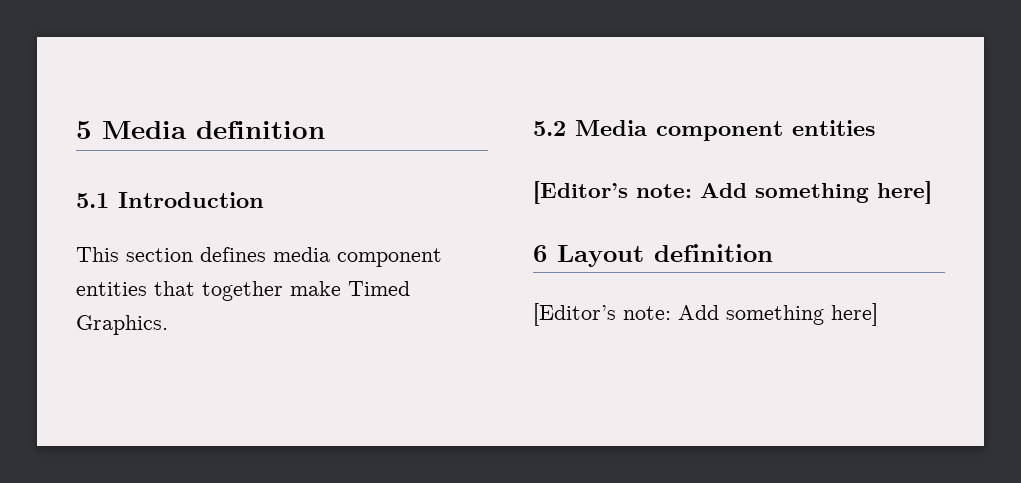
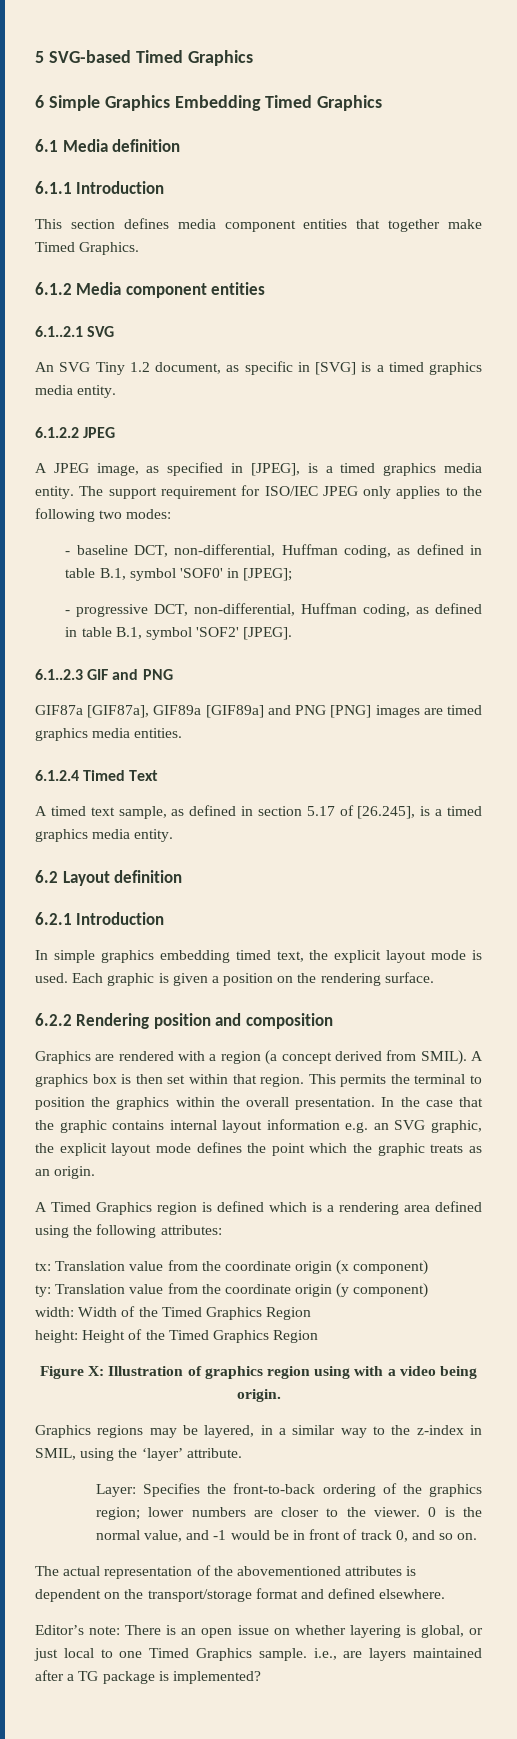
(92, 130) none -> [48,50,253,66] [35,95,383,111] [35,139,58,152] SVG-based Timed Graphics // 6 Simple Graphics Embedding Timed Graphics // 6.1
[76,193,109,208] 5.1 -> [35,181,72,194] 6.1.1
[533,121,566,136] 5.2 -> [35,282,72,295] 6.1.2
[533,181,932,204] [533,244,773,267] [533,303,878,326] [Editor’s note: Add something here] // 6 Layout definition // [Editor’s note: Add something here] -> [35,326,115,337] [35,361,482,375] [35,385,117,398] [35,427,116,438] [35,462,482,476] [35,485,483,499] [35,508,172,522] [65,544,482,558] [65,568,293,581] [65,603,482,617] [65,627,293,640] [35,669,173,680] [35,705,483,718] [35,728,183,741] [35,770,159,781] [35,805,483,819] [35,829,174,842] [35,870,183,886] [35,912,165,925] [35,950,482,963] [35,972,434,986] [35,1013,333,1029] [35,1050,484,1065] [35,1074,482,1087] [35,1097,483,1110] [35,1119,482,1133] [35,1142,482,1156] [35,1166,96,1179] [35,1201,482,1215] [35,1224,222,1238] [35,1260,429,1275] [35,1283,429,1298] [35,1306,312,1320] [35,1329,319,1343] [40,1366,477,1379] [236,1389,281,1402] [35,1425,482,1438] [35,1448,242,1461] [95,1483,482,1497] [95,1507,482,1520] [95,1529,478,1542] [35,1565,417,1579] [35,1588,446,1602] [35,1625,483,1638] [34,1648,483,1661] [35,1670,261,1684] 6.1..2.1 SVG // An SVG Tiny 1.2 document, as specific in [SVG] is a timed graphics media entity. // 6.1.2.2 JPEG // A JPEG image, as specified in [JPEG], is a timed graphics media entity. The support requirement for ISO/IEC JPEG only applies to the following two modes: // - baseline DCT, non-differential, Huffman coding, as defined in table B.1, symbol 'SOF0' in [JPEG]; // - progressive DCT, non-differential, Huffman coding, as defined in table B.1, symbol 'SOF2' [JPEG]. // 6.1..2.3 GIF and PNG // GIF87a [GIF87a], GIF89a [GIF89a] and PNG [PNG] images are timed graphics media entities. // 6.1.2.4 Timed Text // A timed text sample, as defined in section 5.17 of [26.245], is a timed graphics media entity. // 6.2 Layout definition // 6.2.1 Introduction // In simple graphics embedding timed text, the explicit layout mode is used. Each graphic is given a position on the rendering surface. // 6.2.2 Rendering position and composition // Graphics are rendered with a region (a concept derived from SMIL). A graphics box is then set within that region. This permits the terminal to position the graphics within the overall presentation. In the case that the graphic contains internal layout information e.g. an SVG graphic, the explicit layout mode defines the point which the graphic treats as an origin. // A Timed Graphics region is defined which is a rendering area defined using the following attributes: // tx: Translation value from the coordinate origin (x component) // ty: Translation value from the coordinate origin (y component) // width: Width of the Timed Graphics Region // height: Height of the Timed Graphics Region // Figure X: Illustration of graphics region using with a video being origin. // Graphics regions may be layered, in a similar way to the z-index in SMIL, using the ‘layer’ attribute. // Layer: Specifies the front-to-back ordering of the graphics region; lower numbers are closer to the viewer. 0 is the normal value, and -1 would be in front of track 0, and so on. // The actual representation of the abovementioned attributes is dependent on the transport/storage format and defined elsewhere. // Editor’s note: There is an open issue on whether layering is global, or just local to one Timed Graphics sample. i.e., are layers maintained after a TG package is implemented?

